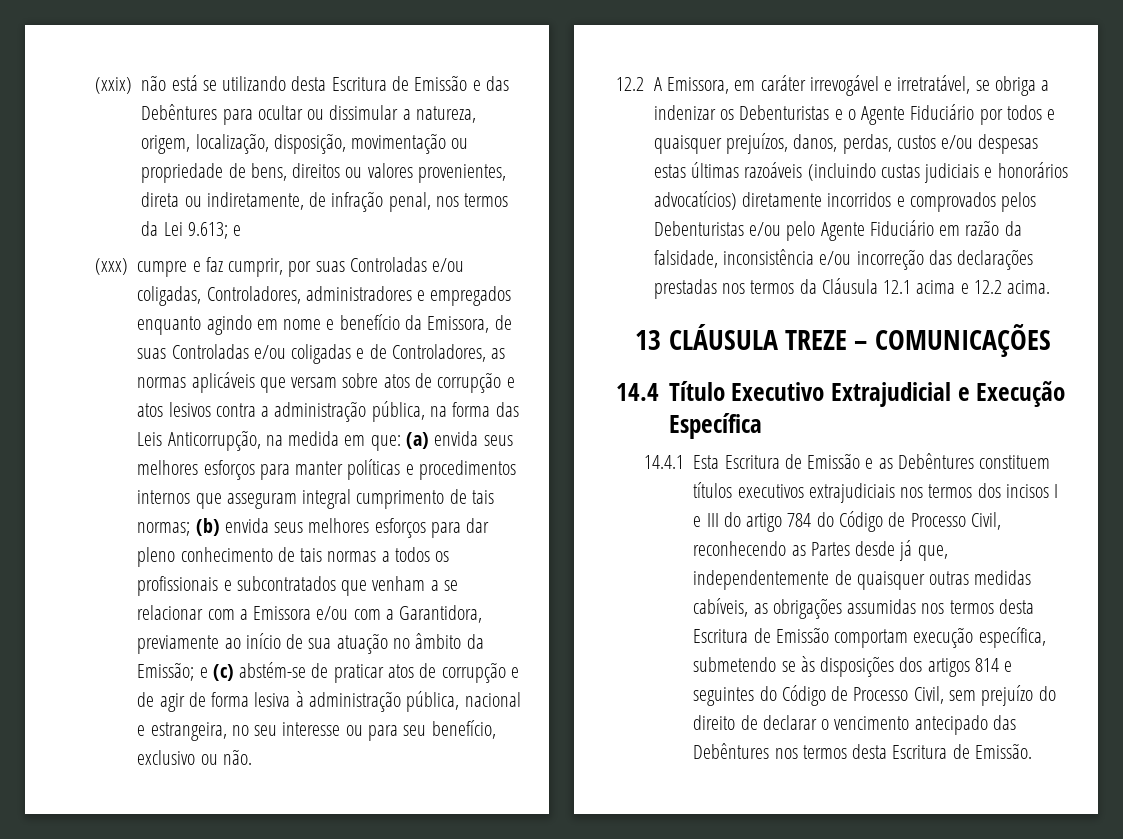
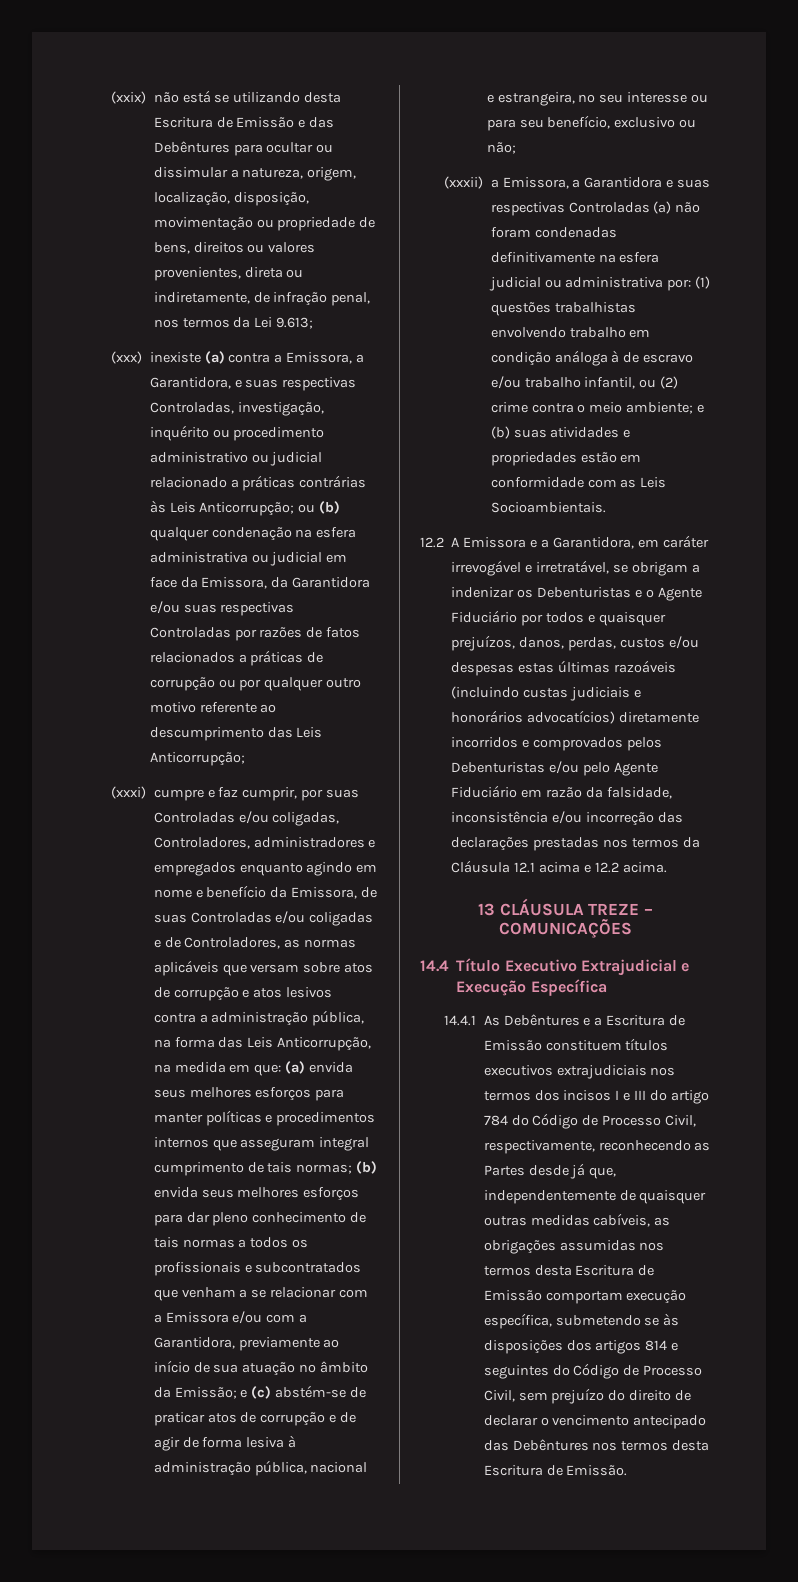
[233,225,242,236] [94,258,128,275] e // (xxx) -> [111,351,365,364] [149,377,357,391] [149,402,324,416] [149,425,325,441] [149,452,323,466] [149,475,367,491] [149,500,341,516] [149,527,357,541] [149,552,348,566] [149,577,371,589] [149,601,295,616] [149,627,361,641] [149,650,324,666] [149,677,362,691] [149,702,277,713] [149,727,323,741] [149,752,245,766] [111,786,147,799] // (xxx) inexiste (a) contra a Emissora, a Garantidora, e suas respectivas Controladas, investigação, inquérito ou procedimento administrativo ou judicial relacionado a práticas contrárias às Leis Anticorrupção; ou (b) qualquer condenação na esfera administrativa ou judicial em face da Emissora, da Garantidora e/ou suas respectivas Controladas por razões de fatos relacionados a práticas de corrupção ou por qualquer outro motivo referente ao descumprimento das Leis Anticorrupção; // (xxxi)
[222,749,252,765] [616,77,730,94] não. // 12.2 A Emissora, -> [486,142,516,154] [444,176,711,189] [490,201,701,216] [490,227,617,238] [490,252,660,263] [488,276,711,291] [490,302,636,316] [490,327,651,338] [490,350,694,366] [490,376,679,389] [490,402,705,414] [490,426,631,439] [490,452,642,466] [490,477,667,488] [490,502,606,513] [420,537,634,549] não; // (xxxii) a Emissora, a Garantidora e suas respectivas Controladas (a) não foram condenadas definitivamente na esfera judicial ou administrativa por: (1) questões trabalhistas envolvendo trabalho em condição análoga à de escravo e/ou trabalho infantil, ou (2) crime contra o meio ambiente; e (b) suas atividades e propriedades estão em conformidade com as Leis Socioambientais. // 12.2 A Emissora e a Garantidora,
[994,76,1036,96] obriga -> [631,562,688,576] obrigam
[693,453,974,469] Esta Escritura de Emissão e as Debêntures -> [483,1014,686,1026] [483,1040,542,1051] As Debêntures e a Escritura de Emissão
(1001, 521) none -> [483,1140,595,1154] respectivamente,

